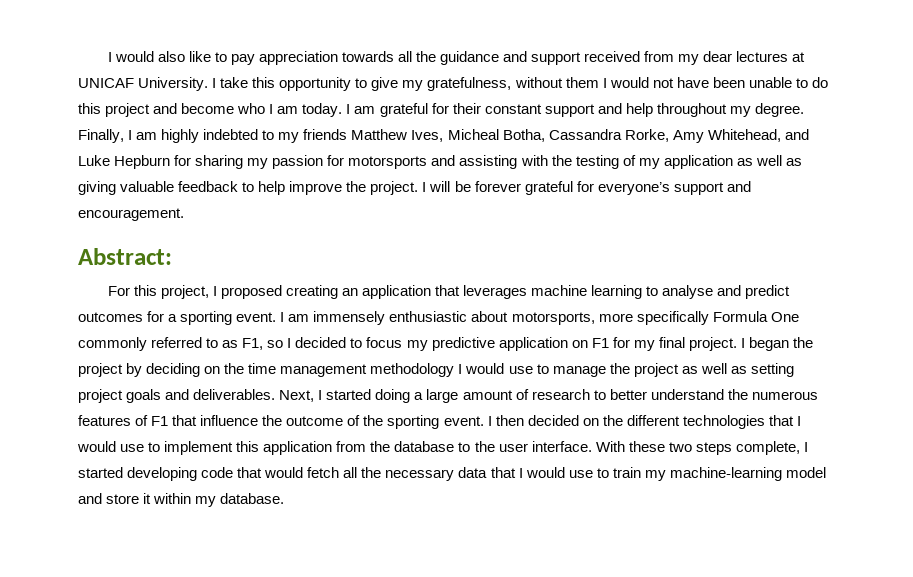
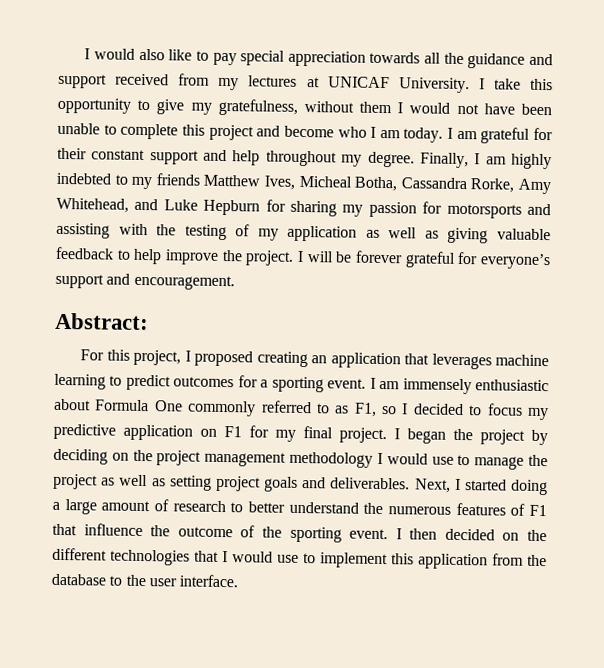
(255, 59) none -> [240,50,286,66] special
[703,51,733,62] dear -> (240, 84) none
[811,77,828,88] do -> [120,123,179,140] complete
[662,285,742,299] analyse and -> (123, 380) none
[511,311,709,325] motorsports, more specifically -> (91, 404) none
[248,363,277,374] time -> [156,450,202,466] project
[595,441,808,455] [78,467,826,481] [78,493,285,507] With these two steps complete, I started developing code that would fetch all the necessary data that I would use to train my machine-learning model and store it within my database. -> (239, 581) none

